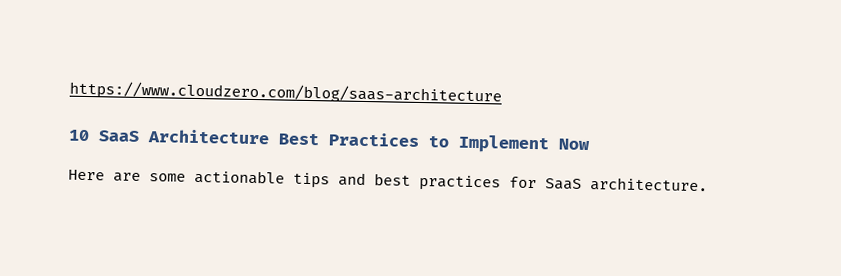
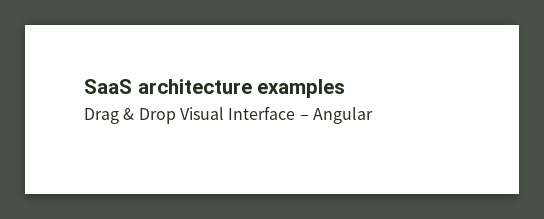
[69,80,502,106] [68,129,591,154] [68,169,708,193] https://www.cloudzero.com/blog/saas-architecture // 10 SaaS Architecture Best Practices to Implement Now // Here are some actionable tips and best practices for SaaS architecture. -> [84,79,346,98] [84,106,373,124] SaaS architecture examples // Drag & Drop Visual Interface – Angular

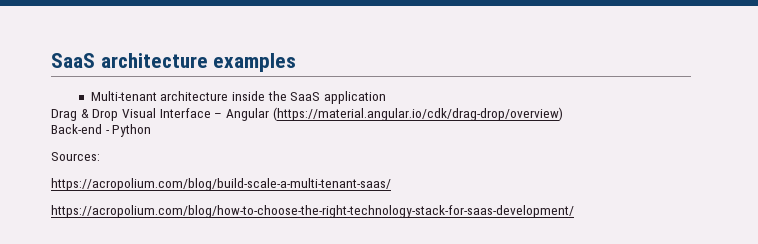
(346, 88) none -> [90,91,387,104] // Multi-tenant architecture inside the SaaS application
(373, 115) none -> [272,107,563,121] [51,124,152,137] [51,152,100,161] [51,178,391,191] [51,205,574,218] (https://material.angular.io/cdk/drag-drop/overview) // Back-end - Python // Sources: // https://acropolium.com/blog/build-scale-a-multi-tenant-saas/ // https://acropolium.com/blog/how-to-choose-the-right-technology-stack-for-saas-development/

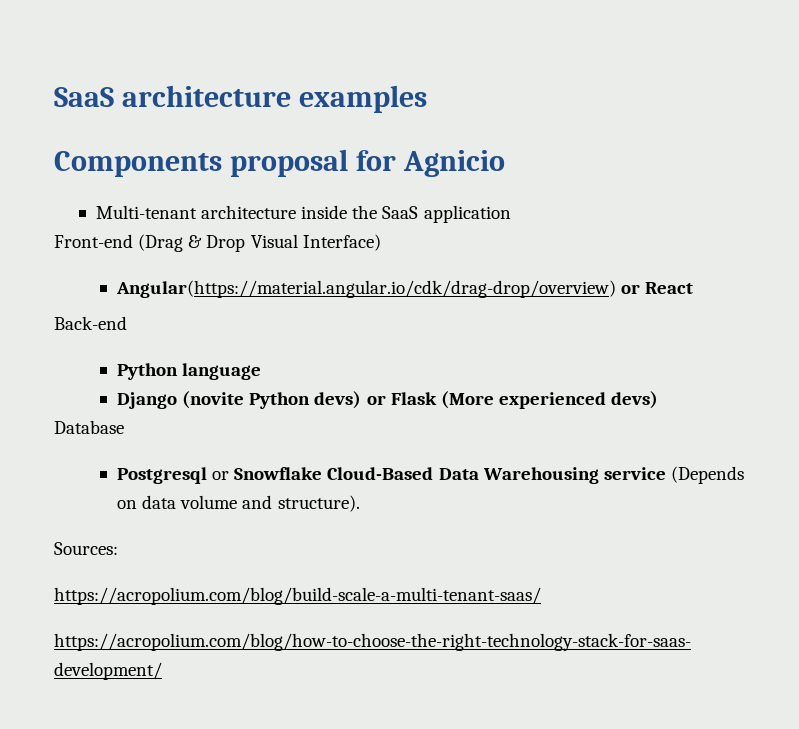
(297, 62) none -> [54,149,505,177] // Components proposal for Agnicio
[51,109,77,121] Drag -> [54,234,184,252] Front-end (Drag
[159,107,563,121] Interface – Angular (https://material.angular.io/cdk/drag-drop/overview) -> [302,234,381,251] [116,280,694,298] Interface) // Angular(https://material.angular.io/cdk/drag-drop/overview) or React
[105,124,152,137] - Python -> [117,363,262,380] [117,391,659,409] [54,420,124,434] [117,466,744,484] [117,495,360,512] // Python language // Django (novite Python devs) or Flask (More experienced devs) // Database // Postgresql or Snowflake Cloud-Based Data Warehousing service (Depends on data volume and structure).

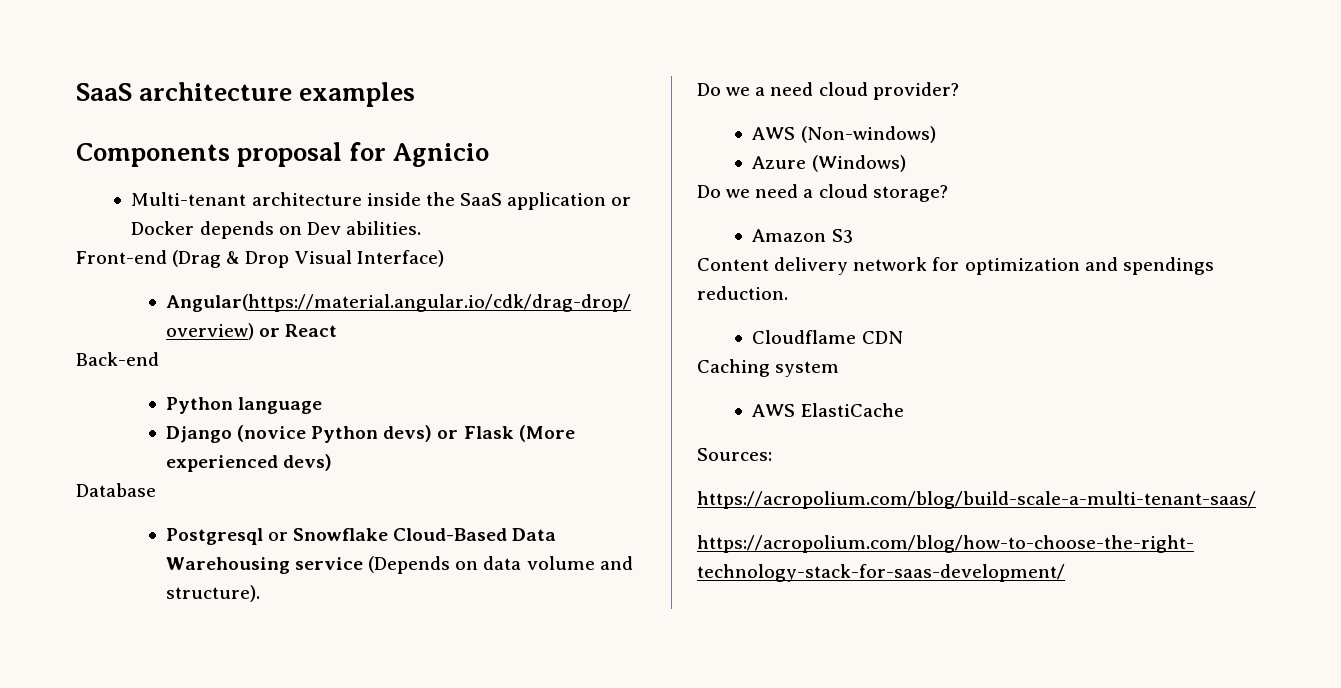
(511, 214) none -> [611,197,632,206] [131,221,421,239] or Docker depends on Dev abilities.
[182,391,245,409] (novite -> [237,425,307,442] (novice
(360, 503) none -> [697,82,959,100] [752,126,936,143] [752,155,906,172] [697,184,948,202] [752,229,853,243] [697,257,1214,275] [697,286,788,300] [752,330,903,344] [697,359,840,377] [752,403,904,417] // Do we a need cloud provider? // AWS (Non-windows) // Azure (Windows) // Do we need a cloud storage? // Amazon S3 // Content delivery network for optimization and spendings reduction. // Cloudflame CDN // Caching system // AWS ElastiCache

